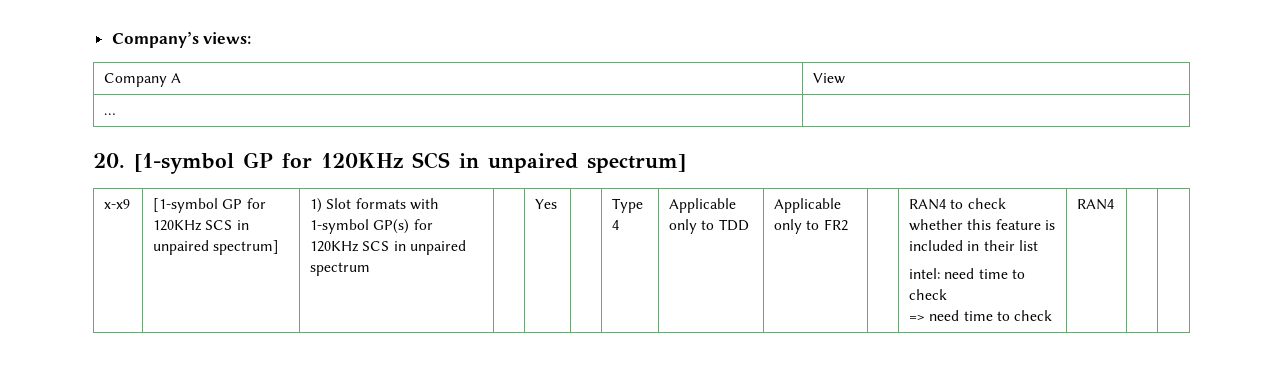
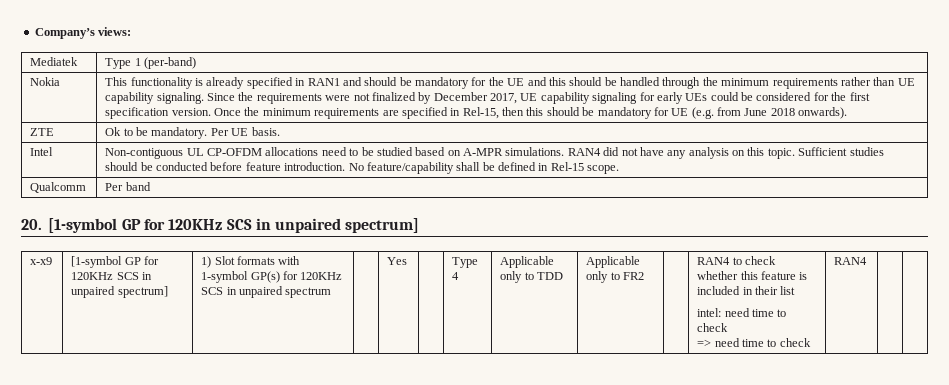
[104,73,182,87] [813,73,846,84] [104,113,117,115] Company A | View // … | -> [30,57,79,66] [105,57,197,69] [30,77,61,86] [105,77,915,89] [105,92,870,104] [105,107,848,119] [30,128,55,136] [105,127,280,139] [30,147,54,156] [105,147,884,159] [105,162,620,174] [30,182,87,193] [105,182,151,191] Mediatek | Type 1 (per-band) // Nokia | This functionality is already specified in RAN1 and should be mandatory for the UE and this should be handled through the minimum requirements rather than UE capability signaling. Since the requirements were not finalized by December 2017, UE capability signaling for early UEs could be considered for the first specification version. Once the minimum requirements are specified in Rel-15, then this should be mandatory for UE (e.g. from June 2018 onwards). // ZTE | Ok to be mandatory. Per UE basis. // Intel | Non-contiguous UL CP-OFDM allocations need to be studied based on A-MPR simulations. RAN4 did not have any analysis on this topic. Sufficient studies should be conducted before feature introduction. No feature/capability shall be defined in Rel-15 scope. // Qualcomm | Per band

